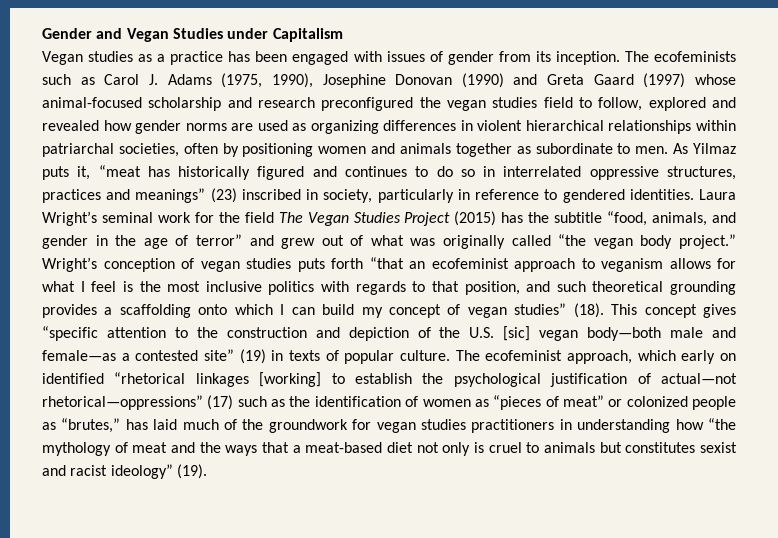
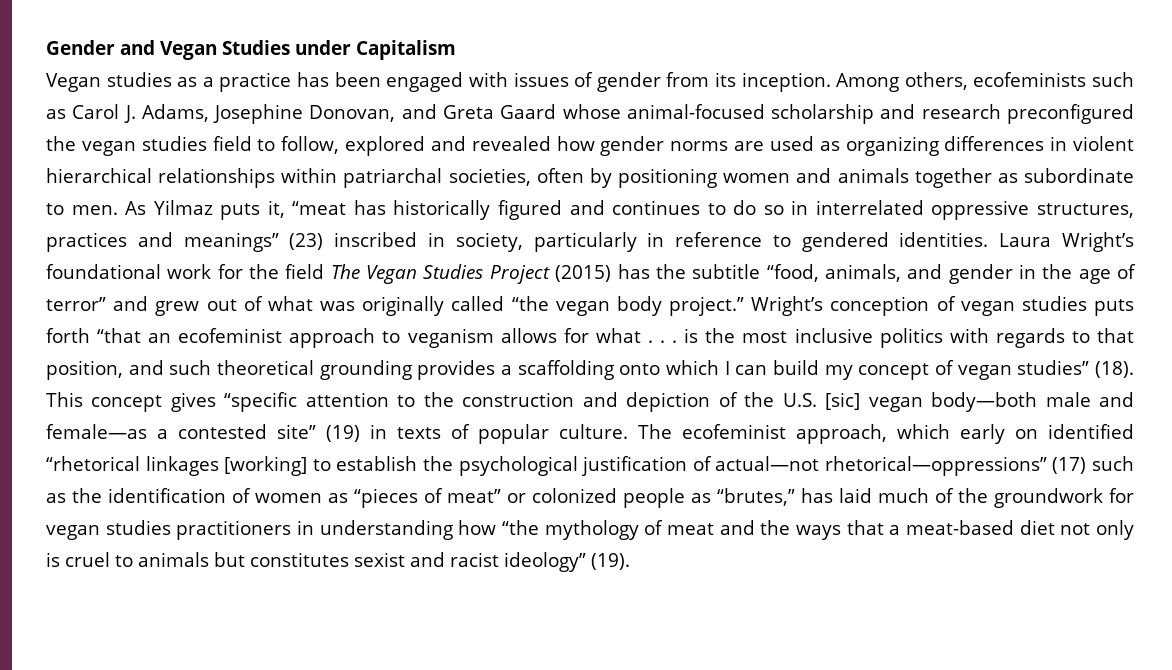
[624,51,649,62] The -> [836,72,968,92] Among others,
[167,73,504,88] Adams (1975, 1990), Josephine Donovan (1990) -> [141,104,396,124] Adams, Josephine Donovan,
[643,73,686,88] (1997) -> (557, 111) none
[101,212,153,223] seminal -> [46,264,161,279] foundational
[80,281,117,292] I feel -> [647,340,678,343] . . .

